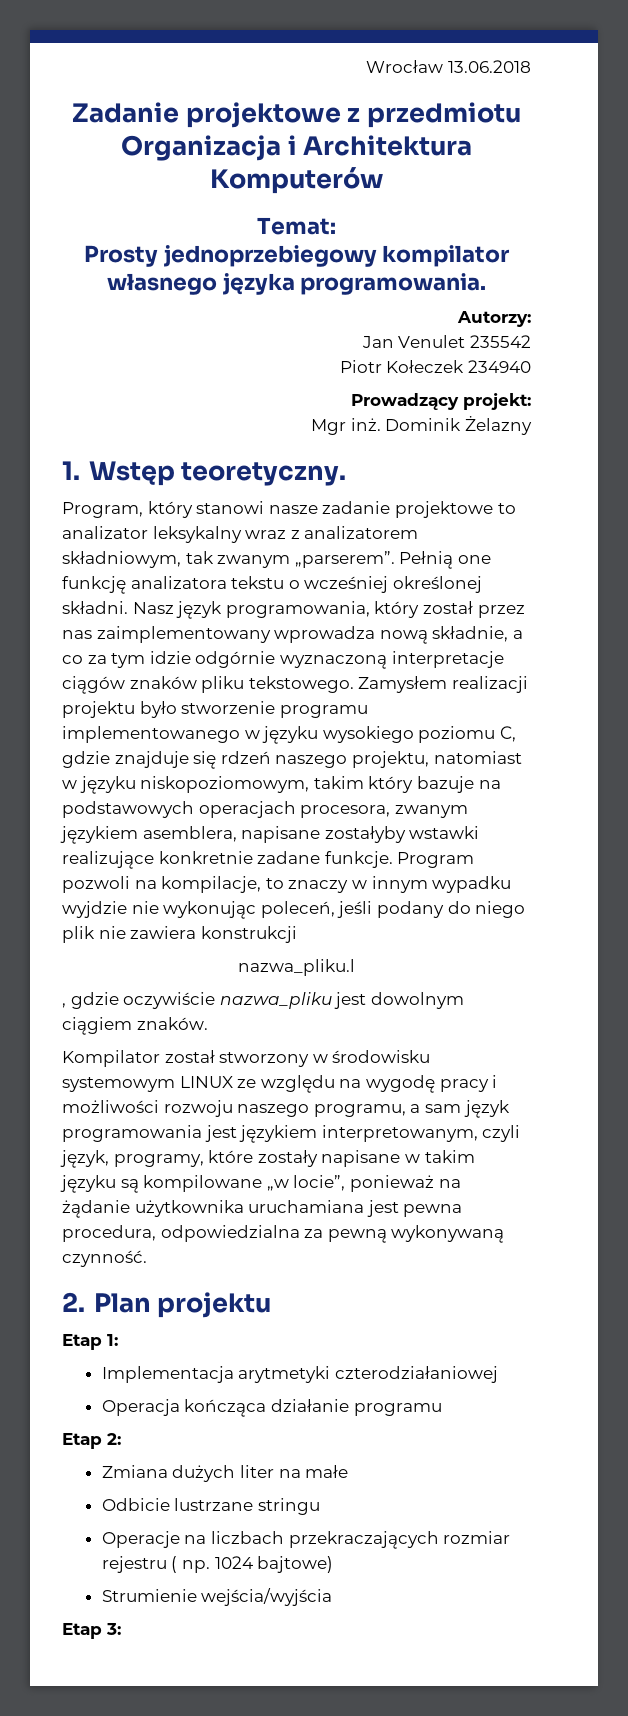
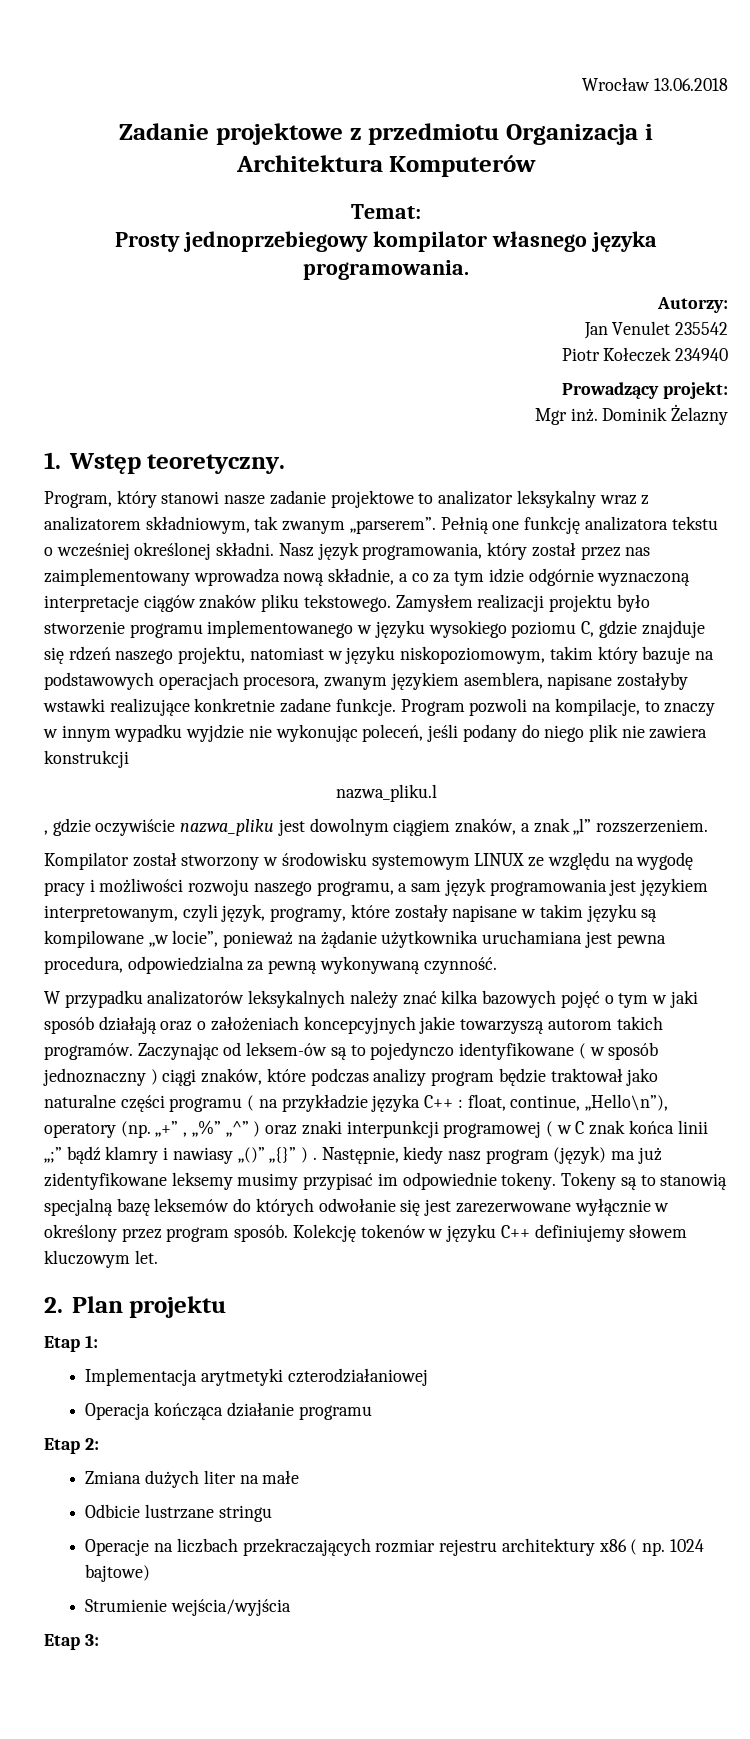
[136,1017,208,1030] znaków. -> [455,818,708,835] znaków, a znak „l” rozszerzeniem.
(147, 1258) none -> [44,990,698,1008] [44,1016,663,1034] [44,1042,659,1060] [43,1068,659,1086] [44,1094,668,1112] [44,1120,708,1138] [44,1146,662,1164] [44,1172,728,1190] [44,1198,670,1216] [44,1224,688,1242] [44,1250,158,1268] // W przypadku analizatorów leksykalnych należy znać kilka bazowych pojęć o tym w jaki sposób działają oraz o założeniach koncepcyjnych jakie towarzyszą autorom takich programów. Zaczynając od leksem-ów są to pojedynczo identyfikowane ( w sposób jednoznaczny ) ciągi znaków, które podczas analizy program będzie traktował jako naturalne części programu ( na przykładzie języka C++ : float, continue, „Hello\n”), operatory (np. „+” , „%” „^” ) oraz znaki interpunkcji programowej ( w C znak końca linii „;” bądź klamry i nawiasy „()” „{}” ) . Następnie, kiedy nasz program (język) ma już zidentyfikowane leksemy musimy przypisać im odpowiednie tokeny. Tokeny są to stanowią specjalną bazę leksemów do których odwołanie się jest zarezerwowane wyłącznie w określony przez program sposób. Kolekcję tokenów w języku C++ definiujemy słowem kluczowym let.
(167, 1564) none -> [501,1538,627,1556] architektury x86

